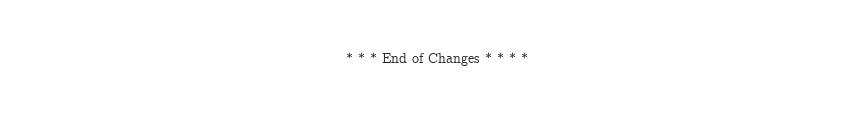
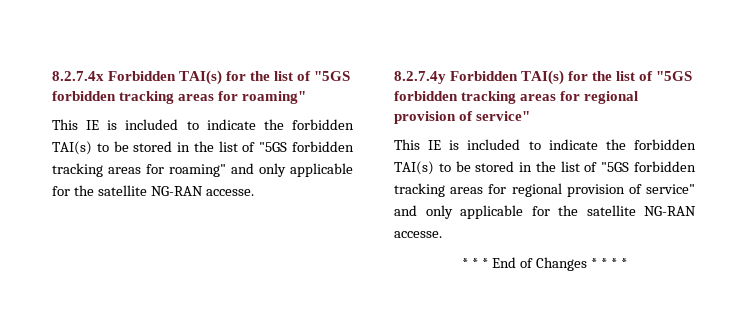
(345, 57) none -> [52,70,351,85] [52,91,307,104] [52,119,354,130] [52,141,354,155] [52,163,353,177] [52,185,254,196] [394,70,693,85] [394,91,639,104] [394,111,531,124] [394,139,696,150] [394,161,696,175] [394,183,695,197] [394,205,696,219] [394,231,442,238] 8.2.7.4x Forbidden TAI(s) for the list of "5GS forbidden tracking areas for roaming" // This IE is included to indicate the forbidden TAI(s) to be stored in the list of "5GS forbidden tracking areas for roaming" and only applicable for the satellite NG-RAN accesse. // 8.2.7.4y Forbidden TAI(s) for the list of "5GS forbidden tracking areas for regional provision of service" // This IE is included to indicate the forbidden TAI(s) to be stored in the list of "5GS forbidden tracking areas for regional provision of service" and only applicable for the satellite NG-RAN accesse. //

